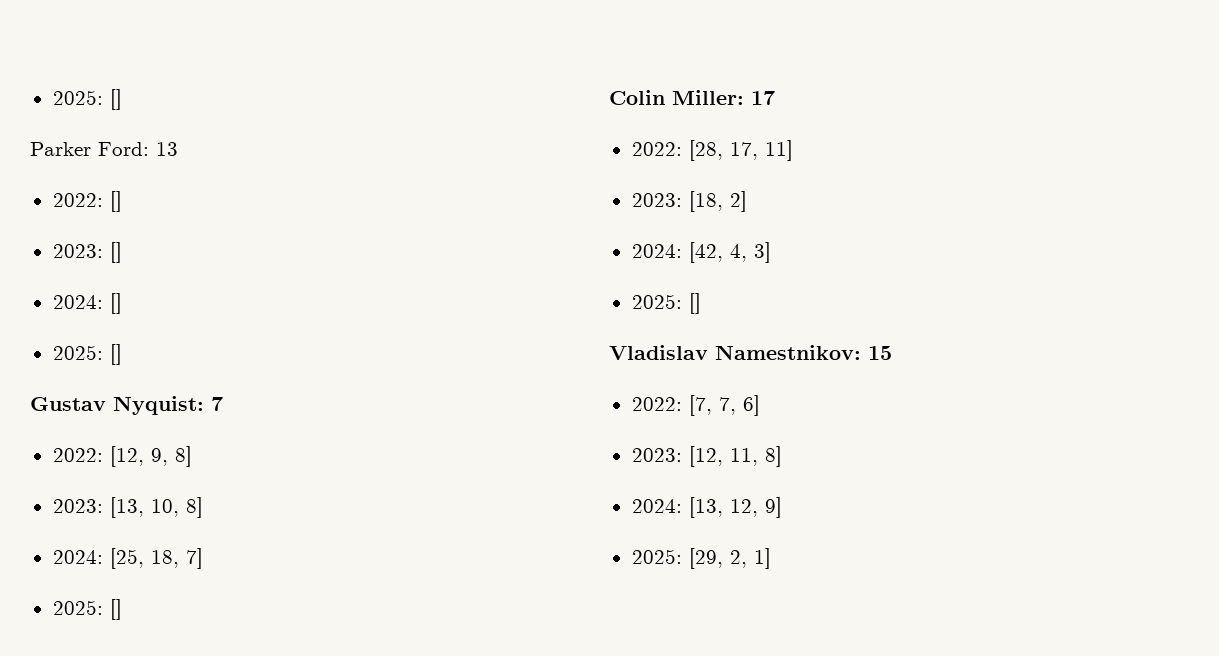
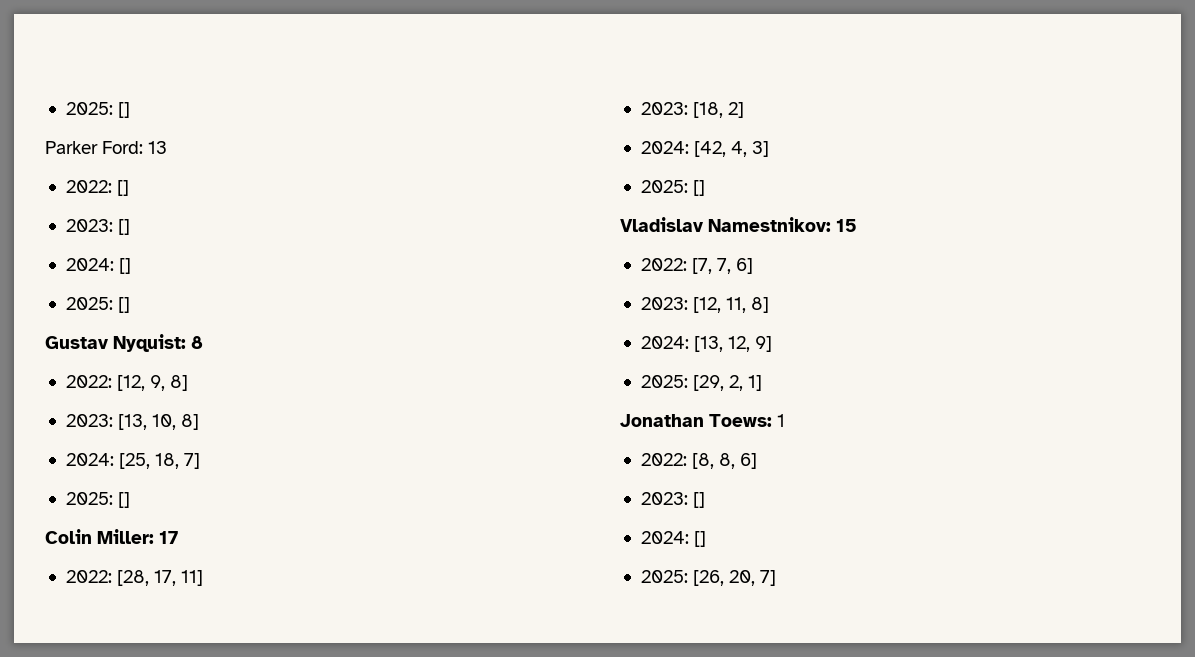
[211,397,223,411] 7 -> [191,336,204,349] 8
(771, 558) none -> [620,414,786,427] [640,453,758,469] [640,492,706,508] [640,531,707,547] [640,570,777,586] // Jonathan Toews: 1 // 2022: [8, 8, 6] // 2023: [] // 2024: [] // 2025: [26, 20, 7]

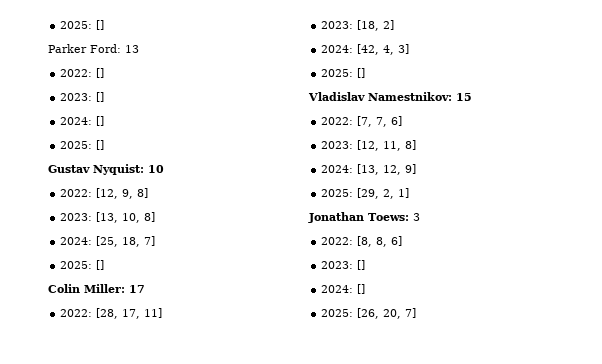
[191,336,204,349] 8 -> [148,165,164,173] 10
[777,414,786,427] 1 -> [412,213,420,221] 3

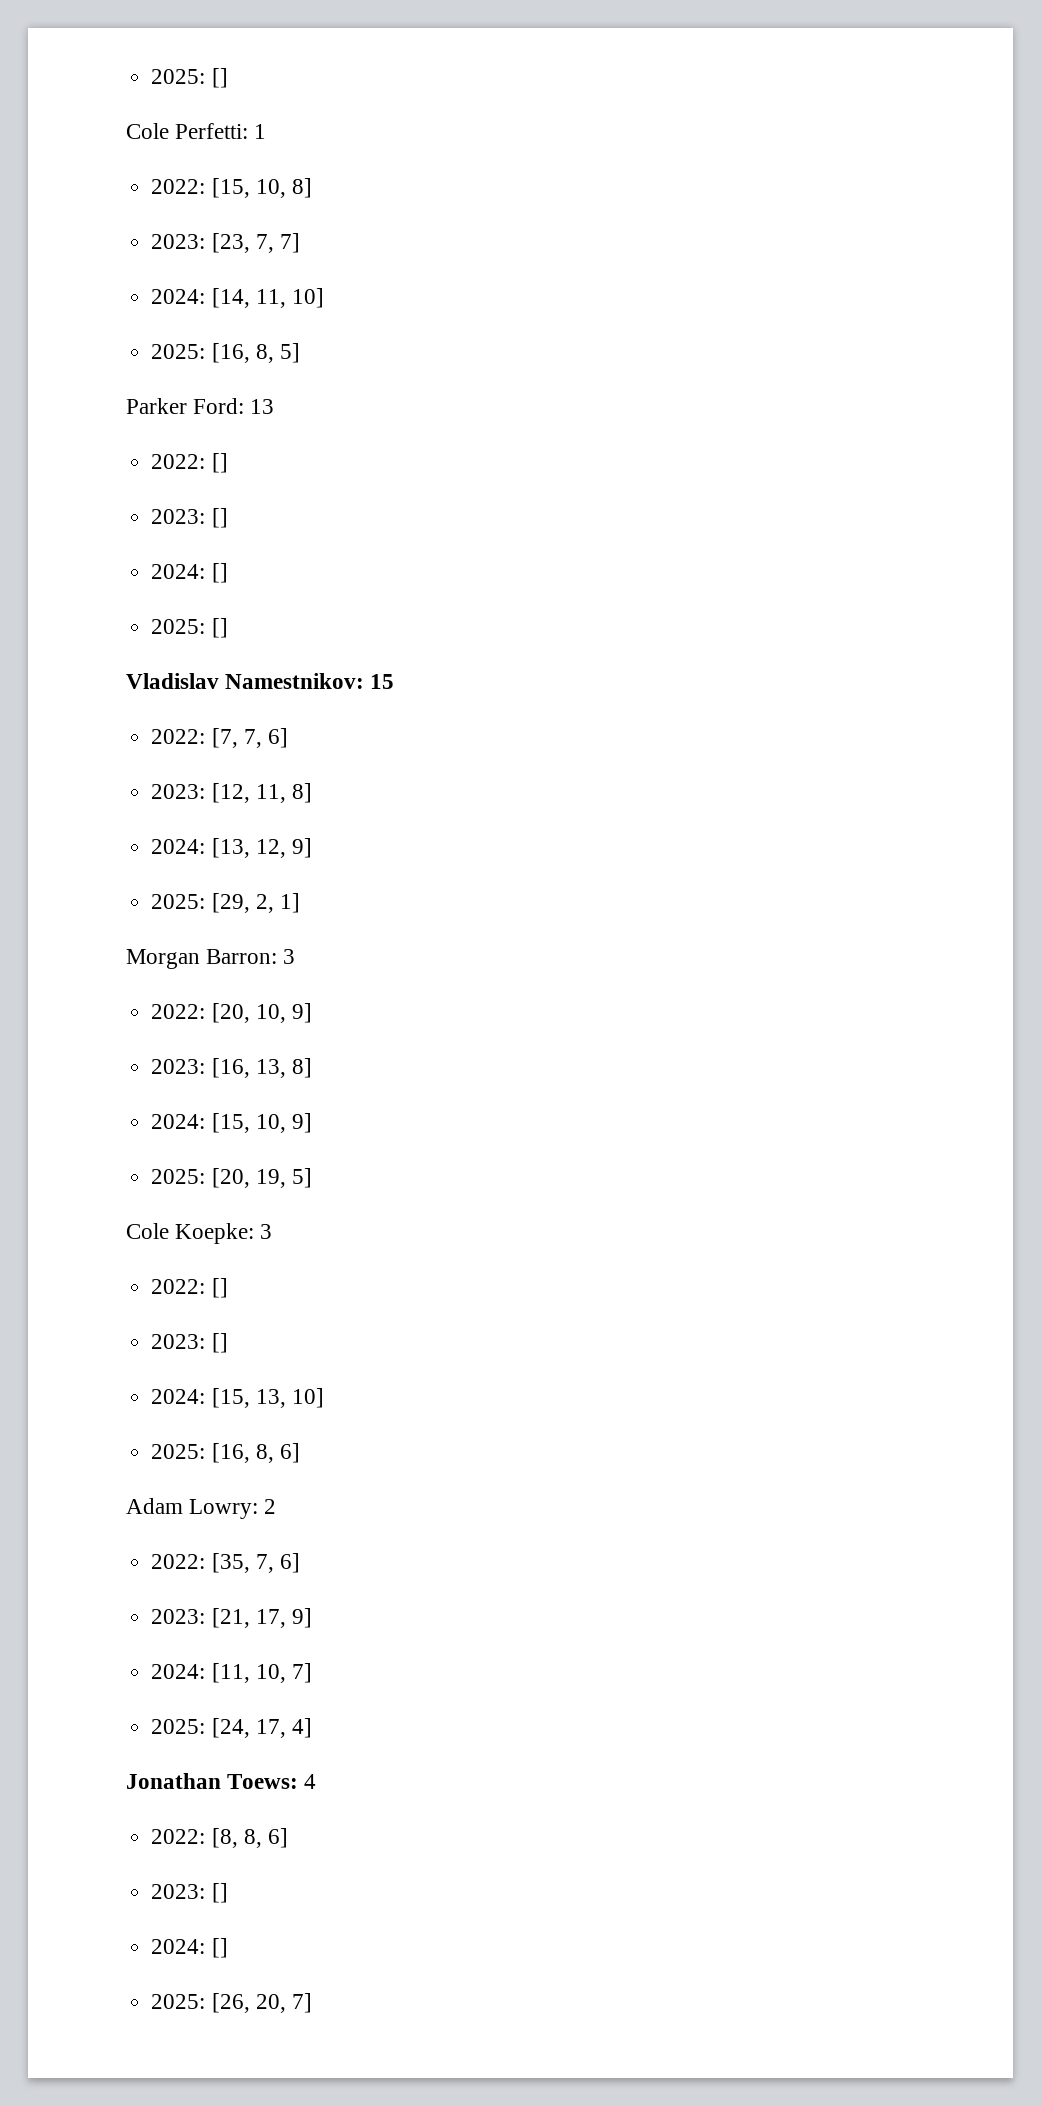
[60,20,105,30] 2025: [] -> [151,68,228,88] [126,123,267,139] [151,178,312,198] [151,233,300,253] [151,288,324,308] [151,343,300,363] 2025: [] // Cole Perfetti: 1 // 2022: [15, 10, 8] // 2023: [23, 7, 7] // 2024: [14, 11, 10] // 2025: [16, 8, 5]
[48,164,164,175] [60,188,149,199] [60,212,156,223] [60,236,156,247] [60,260,105,270] [48,284,145,293] [60,308,163,319] [321,20,395,31] [321,44,410,55] [321,68,366,78] // Gustav Nyquist: 10 // 2022: [12, 9, 8] // 2023: [13, 10, 8] // 2024: [25, 18, 7] // 2025: [] // Colin Miller: 17 // 2022: [28, 17, 11] // 2023: [18, 2] // 2024: [42, 4, 3] // 2025: [] -> (228, 628) none
(410, 193) none -> [126,949,296,969] [151,1003,312,1023] [151,1058,312,1078] [151,1113,312,1133] [151,1168,312,1188] [126,1223,273,1244] [151,1278,228,1298] [151,1333,228,1353] [151,1388,324,1408] [151,1443,300,1463] [126,1498,277,1519] [151,1553,300,1573] [151,1608,312,1628] [151,1663,312,1683] [151,1718,312,1738] // Morgan Barron: 3 // 2022: [20, 10, 9] // 2023: [16, 13, 8] // 2024: [15, 10, 9] // 2025: [20, 19, 5] // Cole Koepke: 3 // 2022: [] // 2023: [] // 2024: [15, 13, 10] // 2025: [16, 8, 6] // Adam Lowry: 2 // 2022: [35, 7, 6] // 2023: [21, 17, 9] // 2024: [11, 10, 7] // 2025: [24, 17, 4]
[412,213,420,221] 3 -> [304,1774,317,1789] 4

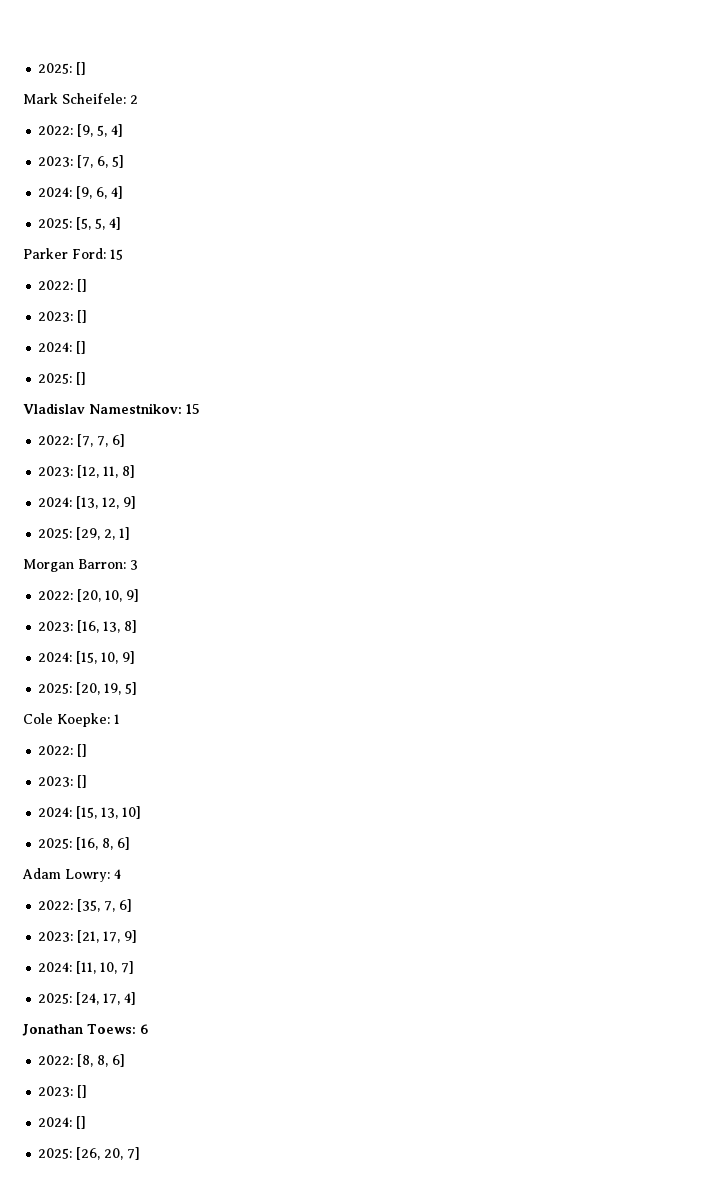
[151,68,228,88] [126,123,267,139] [151,178,312,198] [151,233,300,253] [151,288,324,308] [151,343,300,363] 2025: [] // Cole Perfetti: 1 // 2022: [15, 10, 8] // 2023: [23, 7, 7] // 2024: [14, 11, 10] // 2025: [16, 8, 5] -> [38,62,87,75] [23,93,138,104] [38,124,124,137] [38,155,125,168] [38,186,124,199] [38,217,122,230] 2025: [] // Mark Scheifele: 2 // 2022: [9, 5, 4] // 2023: [7, 6, 5] // 2024: [9, 6, 4] // 2025: [5, 5, 4]
[250,399,275,414] 13 -> [110,249,123,260] 15
[260,1224,273,1239] 3 -> [114,714,120,724] 1
[264,1499,277,1514] 2 -> [114,869,121,879] 4
[304,1774,317,1789] 4 -> [139,1024,148,1034] 6

